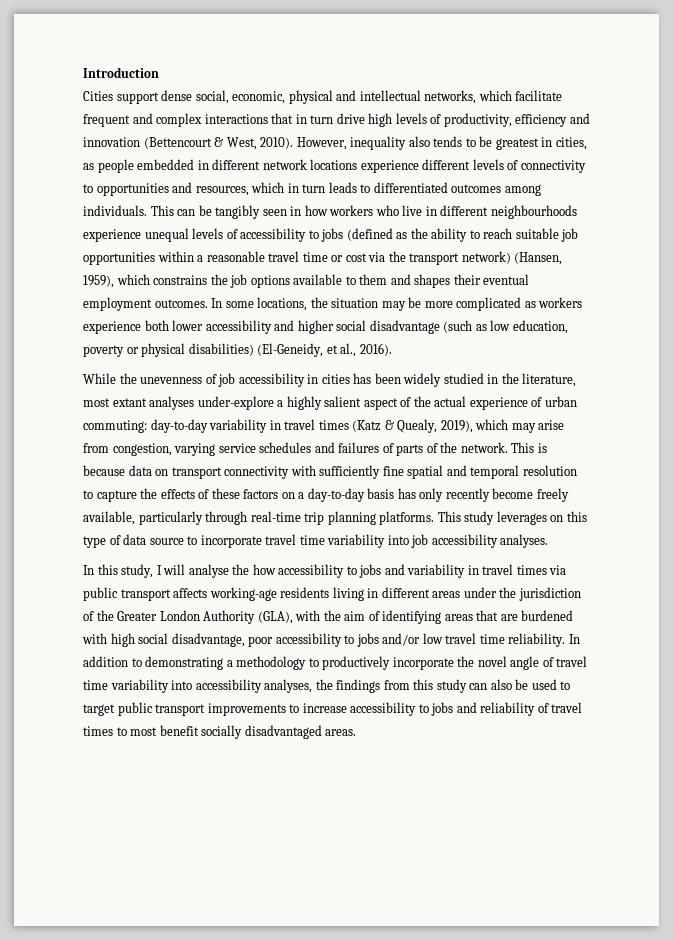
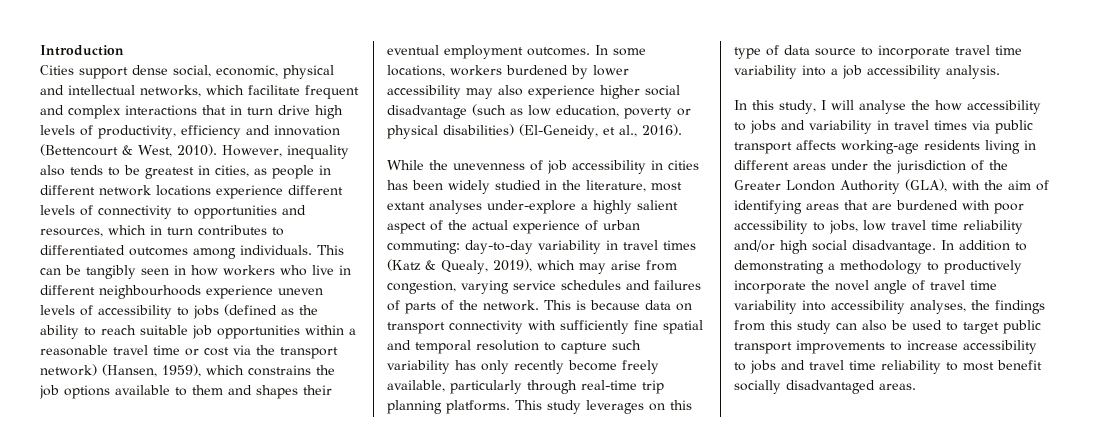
[137,159,195,170] embedded -> (314, 172) none
[328,182,357,193] leads -> [198,225,267,236] contributes
[144,228,189,242] unequal -> [278,288,323,295] uneven
[310,297,583,311] [83,320,295,334] the situation may be more complicated as workers experience both lower accessibility and -> [450,65,629,79] [387,85,595,99] workers burdened by lower accessibility may also experience
[140,488,395,502] the effects of these factors on a day-to-day basis -> [612,340,641,350] [387,360,450,374] such variability
[411,534,549,548] job accessibility analyses. -> [831,65,1000,79] a job accessibility analysis.
[110,633,245,647] high social disadvantage, -> (990, 205) none
[356,633,421,647] jobs and/or -> [829,220,858,234] jobs,
[508,633,566,647] reliability. -> [963,220,1023,234] [734,240,936,254] reliability and/or high social disadvantage.
[480,702,583,716] [83,726,113,736] reliability of travel times -> [809,360,941,374] travel time reliability

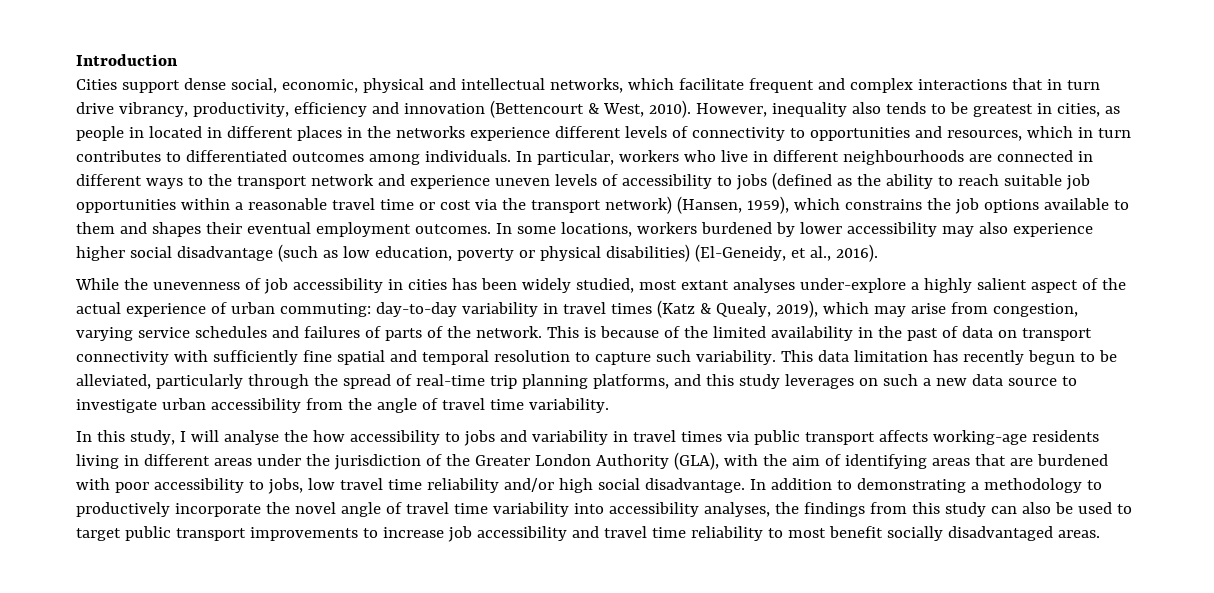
[315,105,343,119] [40,125,93,136] high levels of -> [118,102,188,117] vibrancy,
[40,185,211,196] different network locations -> [148,126,465,141] located in different places in the networks
[317,245,344,255] [40,265,218,279] This can be tangibly seen in how -> [515,150,614,165] In particular,
(201, 292) none -> [968,150,1093,162] [76,174,405,189] are connected in different ways to the transport network and
[495,180,646,192] studied in the literature, -> [575,278,634,293] studied,
(640, 305) none -> [663,326,958,341] of the limited availability in the past of
[387,360,659,374] [387,380,664,394] [387,400,692,414] [734,45,1022,59] [734,65,1000,79] variability has only recently become freely available, particularly through real-time trip planning platforms. This study leverages on this type of data source to incorporate travel time variability into a job accessibility analysis. -> [695,350,1117,365] [76,374,1077,389] [76,398,609,413] variability. This data limitation has recently begun to be alleviated, particularly through the spread of real-time trip planning platforms, and this study leverages on such a new data source to investigate urban accessibility from the angle of travel time variability.
[963,340,1037,354] [734,360,776,374] accessibility to jobs -> [447,526,567,542] job accessibility

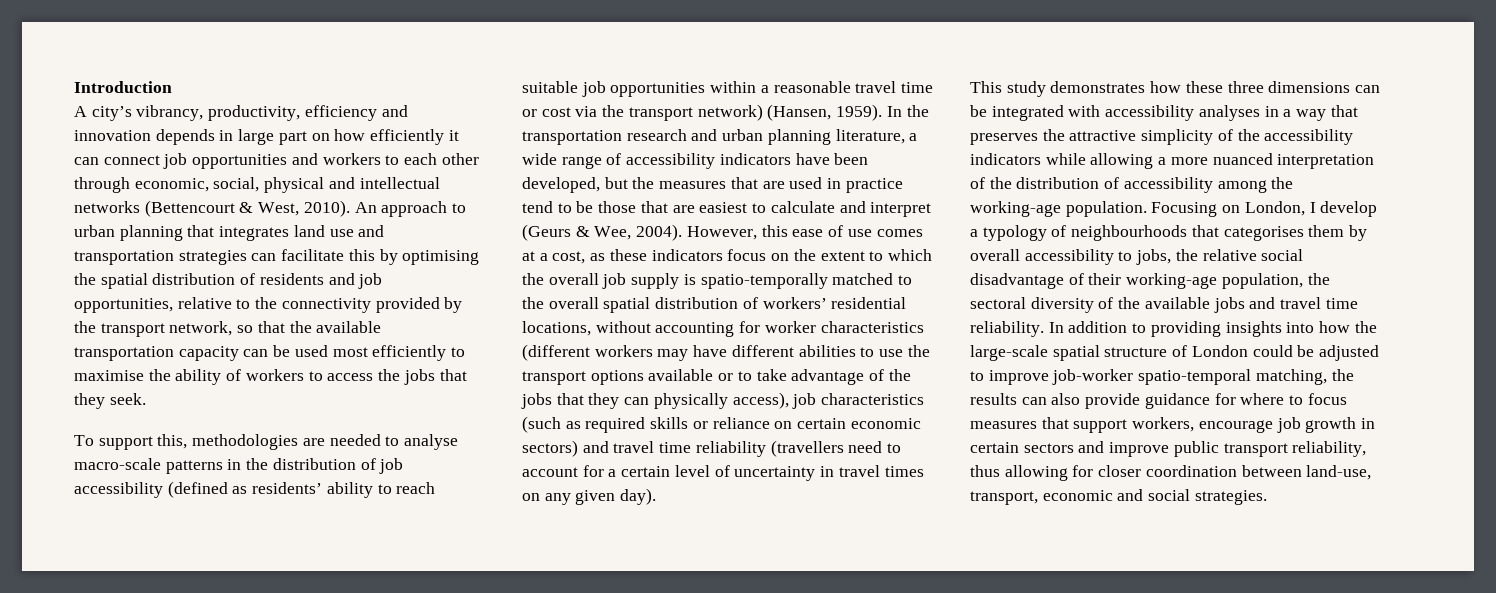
[76,78,1100,93] [76,102,114,114] Cities support dense social, economic, physical and intellectual networks, which facilitate frequent and complex interactions that in turn drive -> [74,106,132,121] A city’s
[489,100,1120,118] [76,126,1131,141] [76,150,1093,165] [76,174,767,190] (Bettencourt & West, 2010). However, inequality also tends to be greatest in cities, as people in located in different places in the networks experience different levels of connectivity to opportunities and resources, which in turn contributes to differentiated outcomes among individuals. In particular, workers who live in different neighbourhoods are connected in different ways to the transport network and experience uneven levels of accessibility to jobs -> [155,129,459,145] [74,153,479,169] [74,177,440,193] [74,200,467,217] [74,225,385,241] [74,249,480,265] [74,273,383,289] [74,297,463,313] [74,321,382,337] [74,345,466,361] [74,369,467,385] [74,393,146,409] [74,434,459,450] [74,458,404,474] [74,482,163,498] depends in large part on how efficiently it can connect job opportunities and workers to each other through economic, social, physical and intellectual networks (Bettencourt & West, 2010). An approach to urban planning that integrates land use and transportation strategies can facilitate this by optimising the spatial distribution of residents and job opportunities, relative to the connectivity provided by the transport network, so that the available transportation capacity can be used most efficiently to maximise the ability of workers to access the jobs that they seek. // To support this, methodologies are needed to analyse macro-scale patterns in the distribution of job accessibility
[856,174,881,186] the -> [252,482,323,494] residents’
[746,196,1129,214] [76,222,1093,237] [76,244,878,262] [75,278,1126,294] [76,300,1078,318] [76,326,1092,341] [76,350,1117,365] [76,374,1077,389] [76,398,609,413] [76,430,1099,446] [76,452,1108,470] [76,478,1102,494] [76,502,1132,517] [76,526,1100,542] 1959), which constrains the job options available to them and shapes their eventual employment outcomes. In some locations, workers burdened by lower accessibility may also experience higher social disadvantage (such as low education, poverty or physical disabilities) (El-Geneidy, et al., 2016). // While the unevenness of job accessibility in cities has been widely studied, most extant analyses under-explore a highly salient aspect of the actual experience of urban commuting: day-to-day variability in travel times (Katz & Quealy, 2019), which may arise from congestion, varying service schedules and failures of parts of the network. This is because of the limited availability in the past of data on transport connectivity with sufficiently fine spatial and temporal resolution to capture such variability. This data limitation has recently begun to be alleviated, particularly through the spread of real-time trip planning platforms, and this study leverages on such a new data source to investigate urban accessibility from the angle of travel time variability. // In this study, I will analyse the how accessibility to jobs and variability in travel times via public transport affects working-age residents living in different areas under the jurisdiction of the Greater London Authority (GLA), with the aim of identifying areas that are burdened with poor accessibility to jobs, low travel time reliability and/or high social disadvantage. In addition to demonstrating a methodology to productively incorporate the novel angle of travel time variability into accessibility analyses, the findings from this study can also be used to target public transport improvements to increase job accessibility and travel time reliability to most benefit socially disadvantaged areas. -> [836,104,929,121] [522,129,918,145] [522,153,869,169] [522,177,903,193] [522,201,932,217] [522,224,923,241] [522,249,932,264] [522,273,913,289] [522,297,907,313] [522,321,924,337] [522,344,930,361] [522,369,911,385] [521,392,925,409] [522,416,921,433] [522,440,902,457] [522,465,924,481] [522,488,657,505] [970,81,1381,97] [970,105,1358,121] [970,129,1354,145] [970,153,1375,169] [970,177,1294,193] [970,201,1378,217] [970,225,1368,241] [970,249,1304,265] [970,273,1330,289] [970,297,1358,313] [970,321,1377,337] [970,345,1380,361] [970,369,1354,385] [970,393,1347,409] [970,417,1376,433] [970,441,1367,457] [970,465,1372,481] [970,489,1267,505] 1959). In the transportation research and urban planning literature, a wide range of accessibility indicators have been developed, but the measures that are used in practice tend to be those that are easiest to calculate and interpret (Geurs & Wee, 2004). However, this ease of use comes at a cost, as these indicators focus on the extent to which the overall job supply is spatio-temporally matched to the overall spatial distribution of workers’ residential locations, without accounting for worker characteristics (different workers may have different abilities to use the transport options available or to take advantage of the jobs that they can physically access), job characteristics (such as required skills or reliance on certain economic sectors) and travel time reliability (travellers need to account for a certain level of uncertainty in travel times on any given day). // This study demonstrates how these three dimensions can be integrated with accessibility analyses in a way that preserves the attractive simplicity of the accessibility indicators while allowing a more nuanced interpretation of the distribution of accessibility among the working-age population. Focusing on London, I develop a typology of neighbourhoods that categorises them by overall accessibility to jobs, the relative social disadvantage of their working-age population, the sectoral diversity of the available jobs and travel time reliability. In addition to providing insights into how the large-scale spatial structure of London could be adjusted to improve job-worker spatio-temporal matching, the results can also provide guidance for where to focus measures that support workers, encourage job growth in certain sectors and improve public transport reliability, thus allowing for closer coordination between land-use, transport, economic and social strategies.

